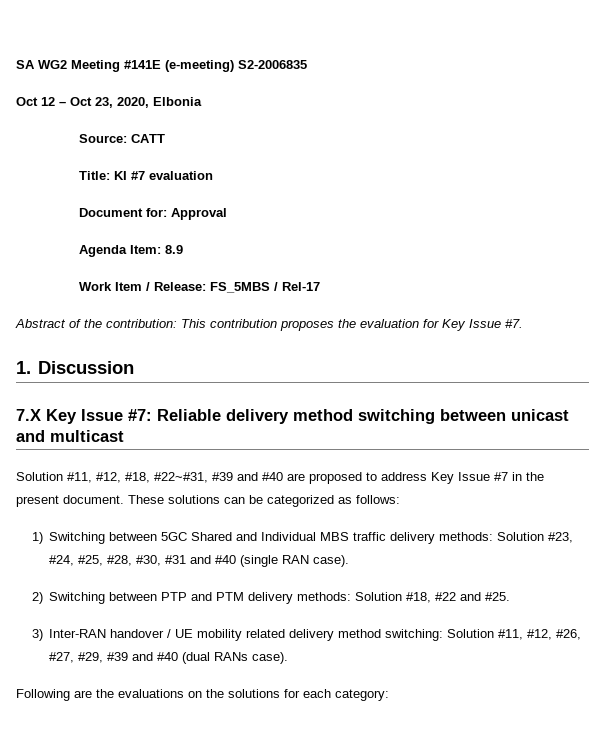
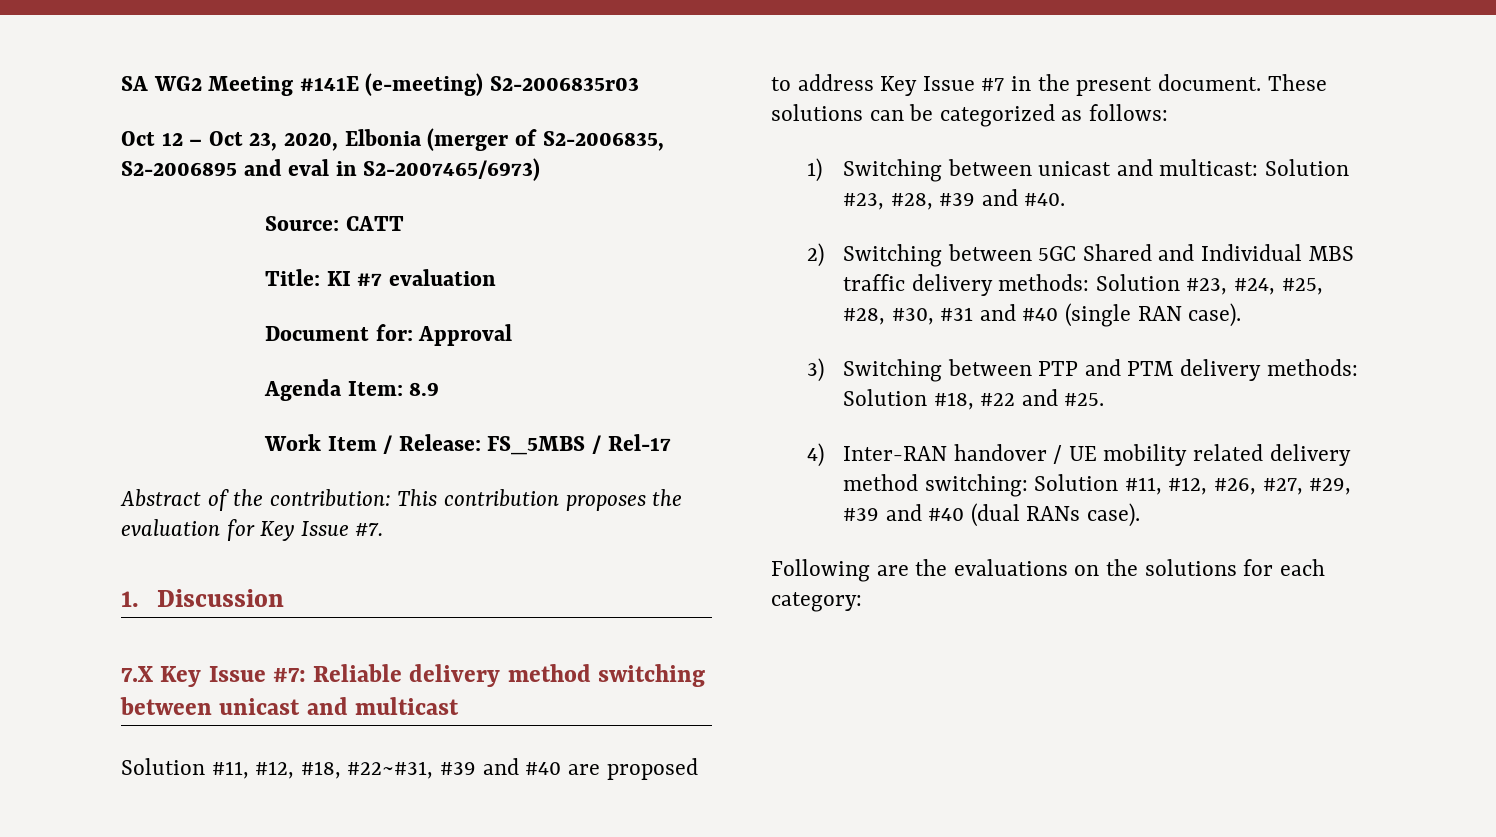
[238,60,307,69] S2-2006835 -> [490,76,640,91] S2-2006835r03
(202, 101) none -> [427,128,664,151] [121,158,541,181] (merger of S2-2006835, S2-2006895 and eval in S2-2007465/6973)
(158, 536) none -> [1038,159,1350,176] [843,189,1066,210] [807,243,1032,267] unicast and multicast: Solution #23, #28, #39 and #40. // 2) Switching between
[31,592,43,604] 2) -> [807,358,825,382] 3)
[31,629,43,641] 3) -> [807,443,825,467] 4)

